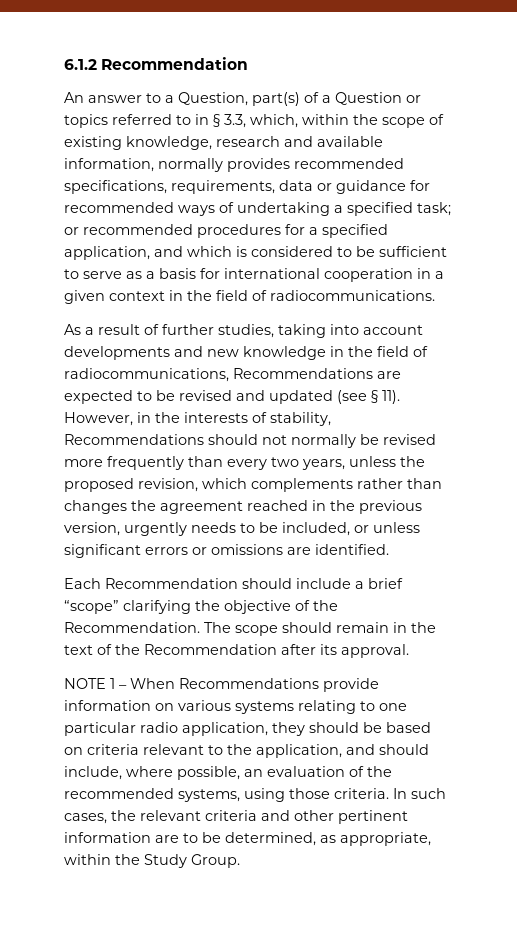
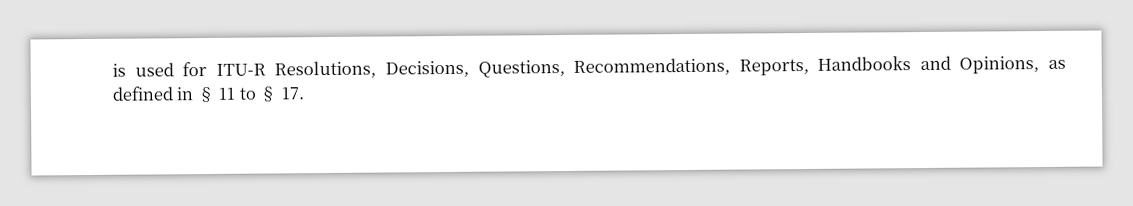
[64,57,249,70] [64,92,421,106] [64,114,444,128] [64,136,383,150] [64,158,404,172] [64,180,430,194] [64,202,451,216] [64,224,388,238] [64,246,447,260] [64,268,444,282] [64,290,435,304] [64,324,423,338] [64,346,428,360] [64,368,401,382] [64,390,400,404] [64,412,331,426] [64,434,436,448] [64,456,425,470] [64,478,442,492] [64,500,422,514] [64,522,420,536] [64,544,389,558] [64,578,403,589] [64,600,338,614] [64,622,436,636] [64,644,409,658] [64,678,379,692] [64,700,407,714] [64,722,431,736] [64,744,429,758] [64,766,392,780] [64,788,446,802] [64,810,408,824] [64,832,431,846] [64,854,240,868] 6.1.2 Recommendation // An answer to a Question, part(s) of a Question or topics referred to in § 3.3, which, within the scope of existing knowledge, research and available information, normally provides recommended specifications, requirements, data or guidance for recommended ways of undertaking a specified task; or recommended procedures for a specified application, and which is considered to be sufficient to serve as a basis for international cooperation in a given context in the field of radiocommunications. // As a result of further studies, taking into account developments and new knowledge in the field of radiocommunications, Recommendations are expected to be revised and updated (see § 11). However, in the interests of stability, Recommendations should not normally be revised more frequently than every two years, unless the proposed revision, which complements rather than changes the agreement reached in the previous version, urgently needs to be included, or unless significant errors or omissions are identified. // Each Recommendation should include a brief “scope” clarifying the objective of the Recommendation. The scope should remain in the text of the Recommendation after its approval. // NOTE 1 – When Recommendations provide information on various systems relating to one particular radio application, they should be based on criteria relevant to the application, and should include, where possible, an evaluation of the recommended systems, using those criteria. In such cases, the relevant criteria and other pertinent information are to be determined, as appropriate, within the Study Group. -> [112,55,1066,79] [112,86,304,103] is used for ITU-R Resolutions, Decisions, Questions, Recommendations, Reports, Handbooks and Opinions, as defined in § 11 to § 17.

